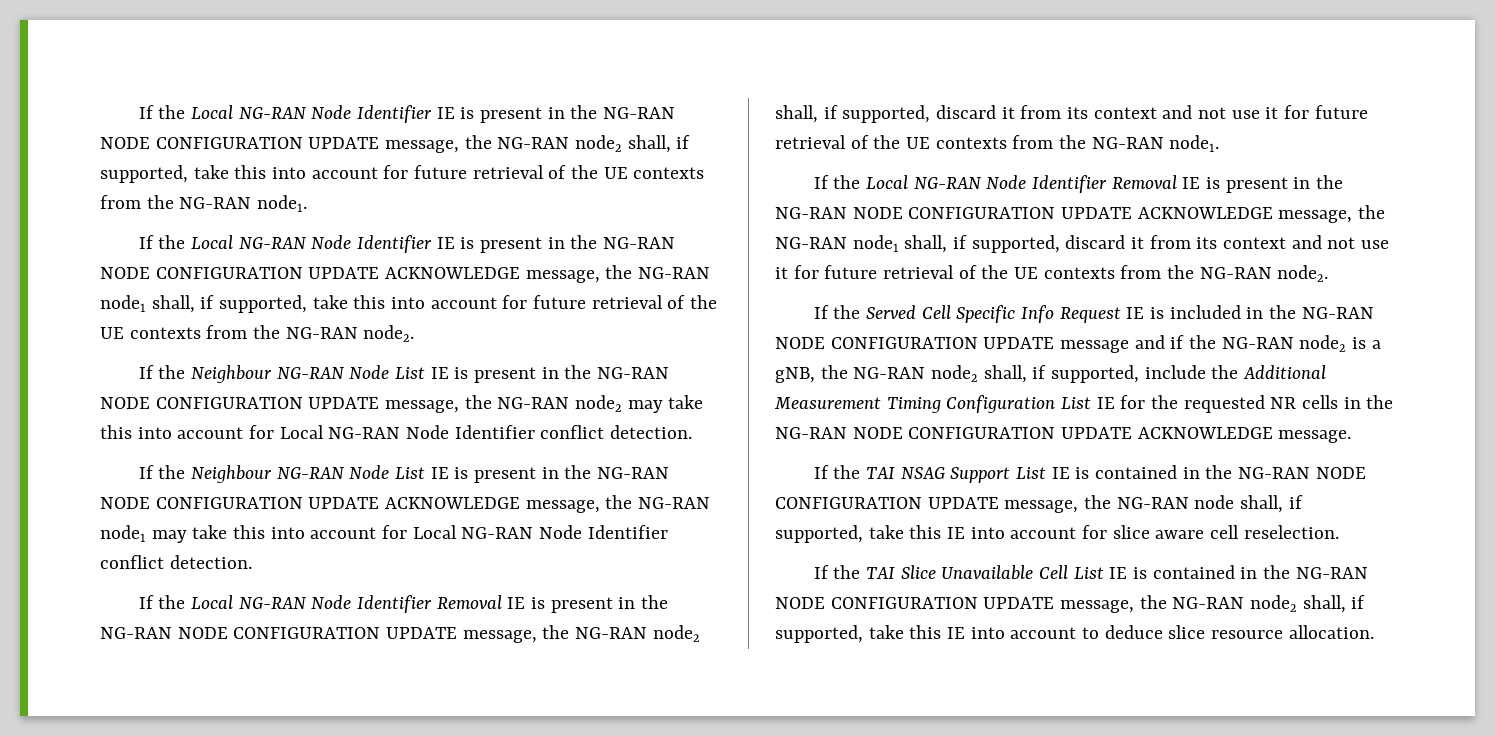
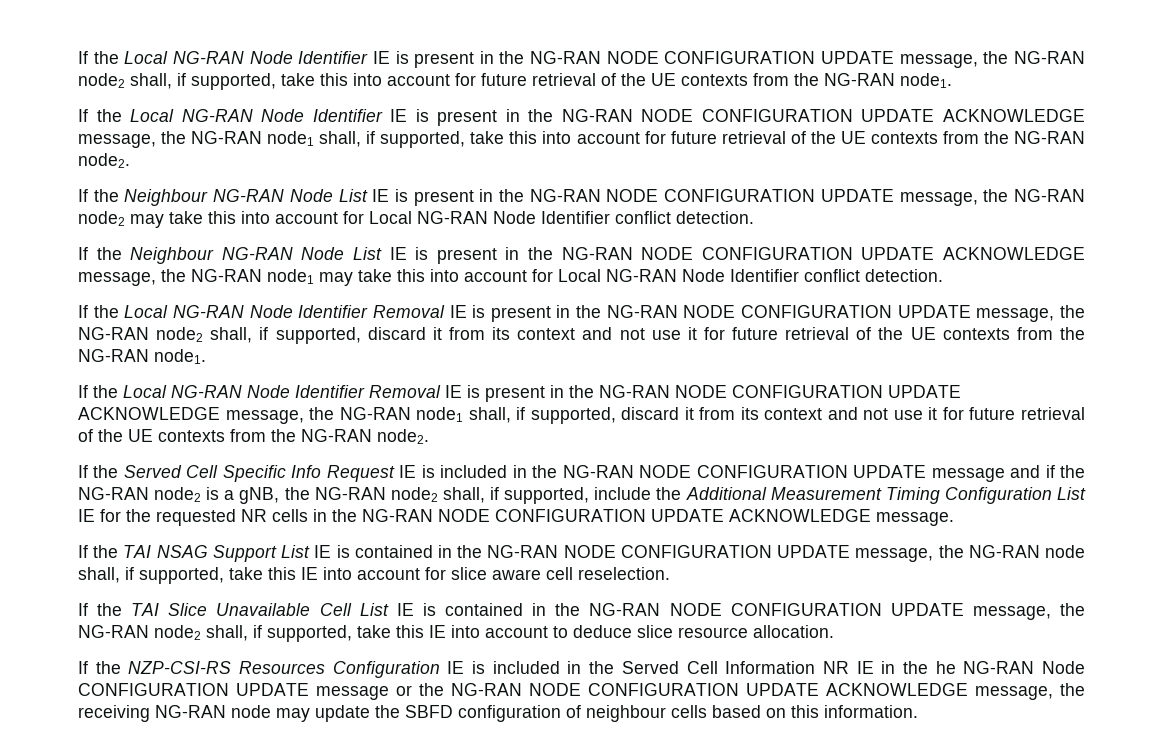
(1374, 632) none -> [78,661,1086,678] [78,683,1085,700] [78,705,918,722] // If the NZP-CSI-RS Resources Configuration IE is included in the Served Cell Information NR IE in the he NG-RAN Node CONFIGURATION UPDATE message or the NG-RAN NODE CONFIGURATION UPDATE ACKNOWLEDGE message, the receiving NG-RAN node may update the SBFD configuration of neighbour cells based on this information.

